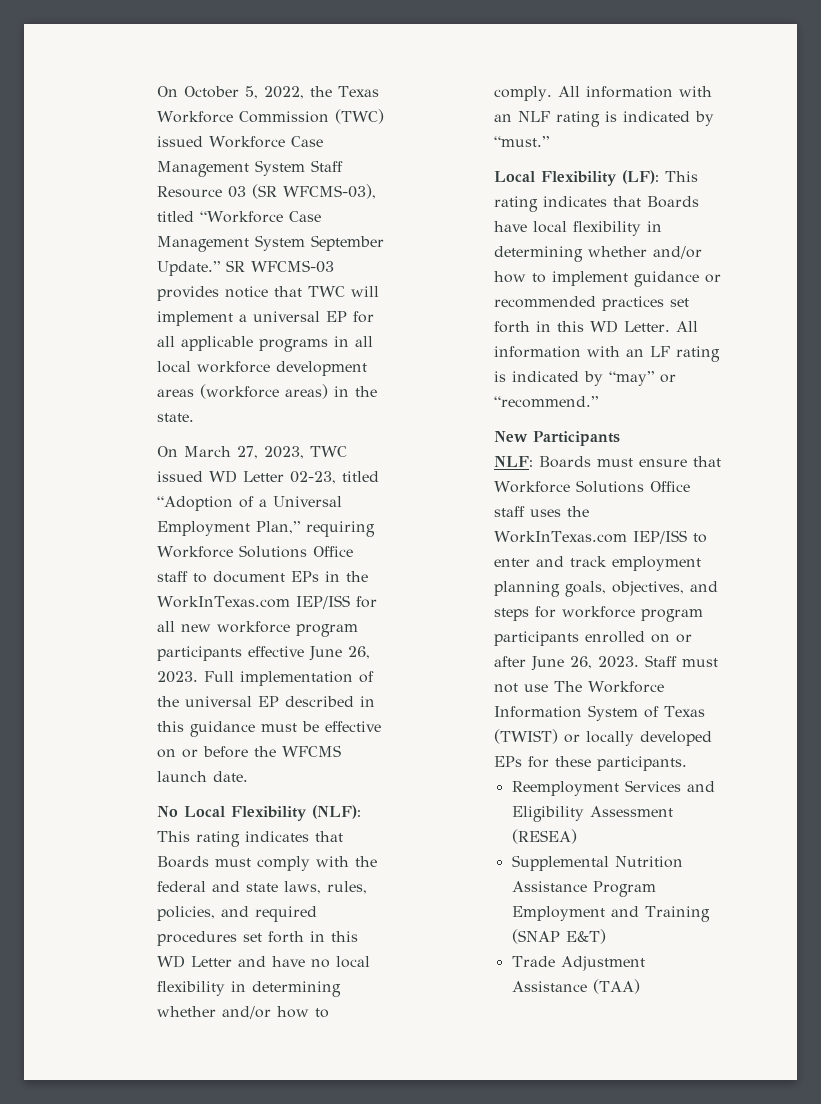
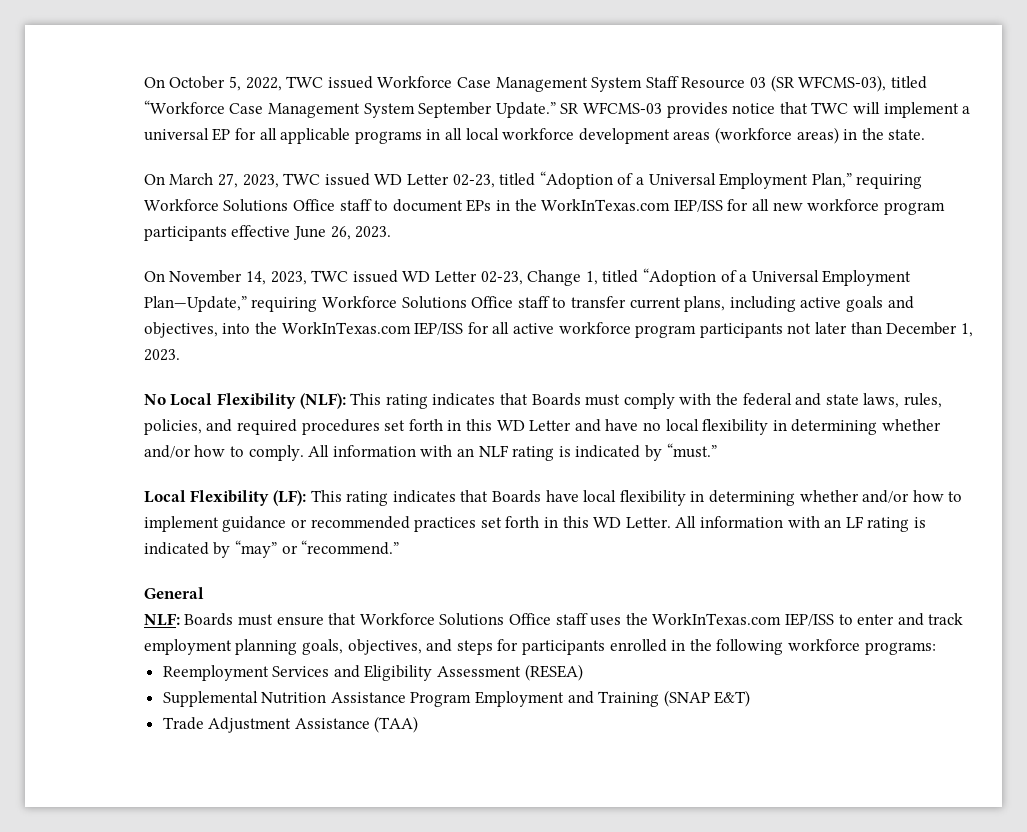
[310,86,380,97] [157,109,385,124] the Texas Workforce Commission (TWC) -> [286,76,324,88] TWC
[204,671,375,686] [157,696,376,707] [157,721,382,737] [157,745,342,758] [157,771,249,782] Full implementation of the universal EP described in this guidance must be effective on or before the WFCMS launch date. -> [143,268,912,286] [143,296,914,312] [143,322,973,338] [143,349,180,361] // On November 14, 2023, TWC issued WD Letter 02-23, Change 1, titled “Adoption of a Universal Employment Plan—Update,” requiring Workforce Solutions Office staff to transfer current plans, including active goals and objectives, into the WorkInTexas.com IEP/ISS for all active workforce program participants not later than December 1, 2023.
[494,431,621,446] New Participants -> [143,587,204,599] General
[562,606,704,622] [494,631,693,646] [494,655,719,671] [494,681,665,693] [494,705,706,721] [494,729,713,746] [494,756,688,771] workforce program participants enrolled on or after June 26, 2023. Staff must not use The Workforce Information System of Texas (TWIST) or locally developed EPs for these participants. -> [521,639,936,655] participants enrolled in the following workforce programs:

